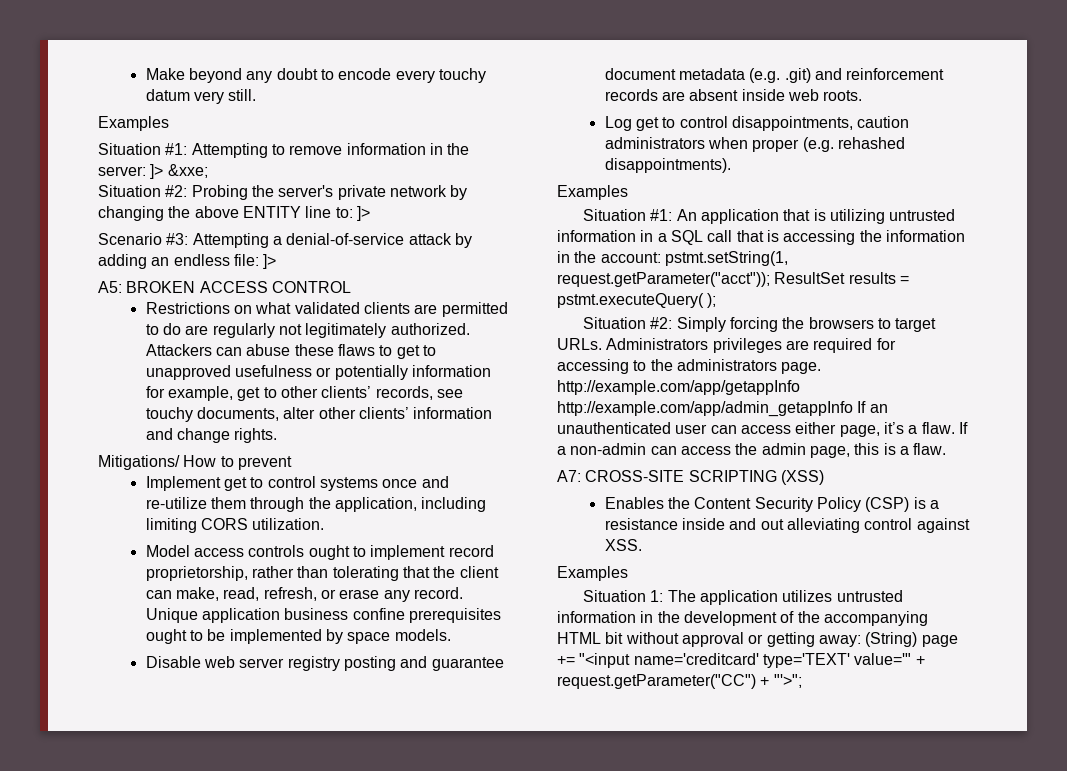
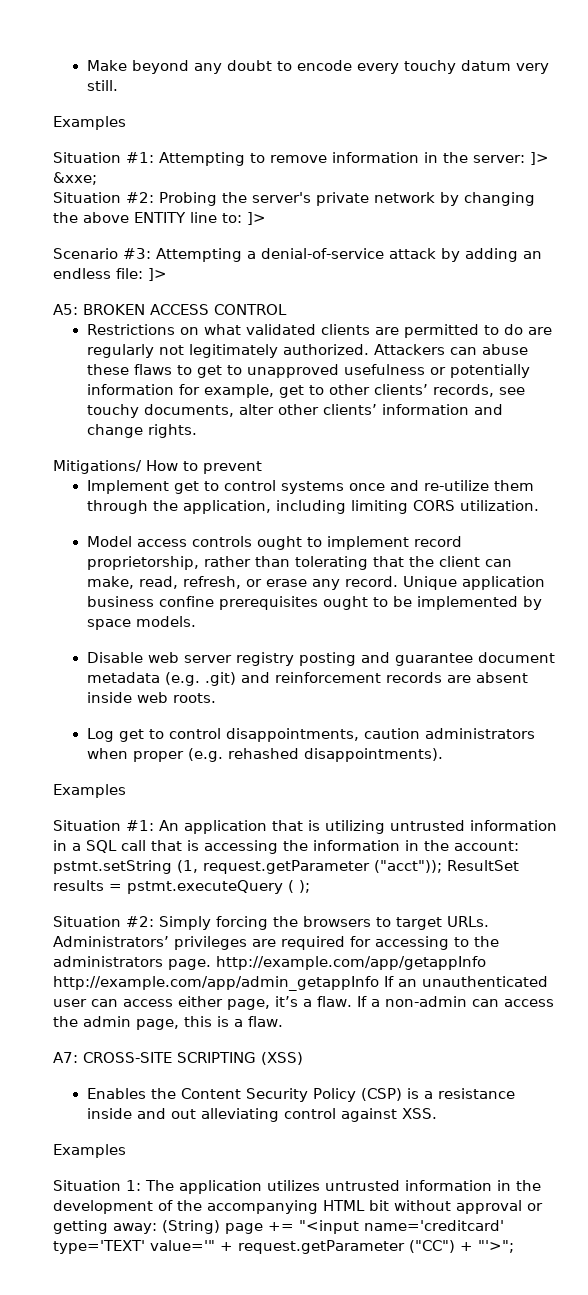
[664,251,788,266] [557,272,770,287] pstmt.setString(1, request.getParameter("acct")); -> [53,860,442,874] pstmt.setString (1, request.getParameter ("acct"));
[557,293,704,308] pstmt.executeQuery( -> [127,880,294,894] pstmt.executeQuery (
[606,338,709,350] Administrators -> [53,936,169,947] Administrators’
[557,674,756,689] request.getParameter("CC") -> [238,1240,455,1254] request.getParameter ("CC")

